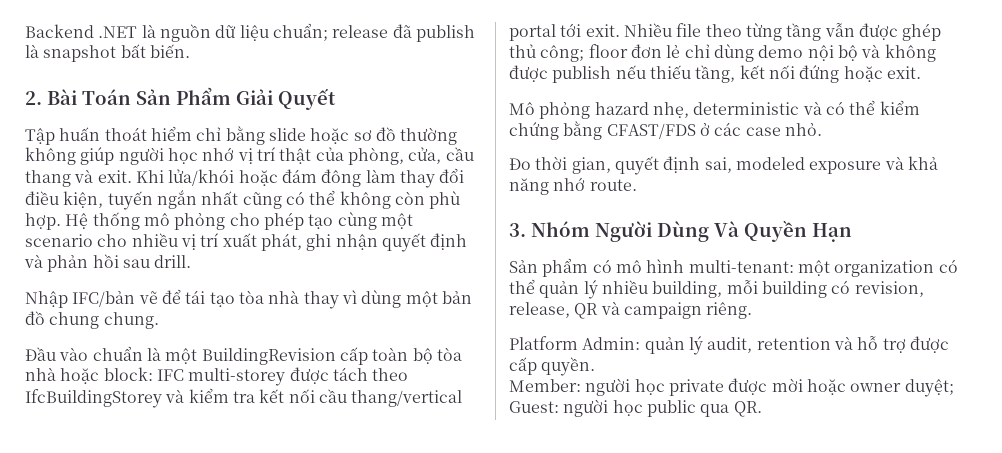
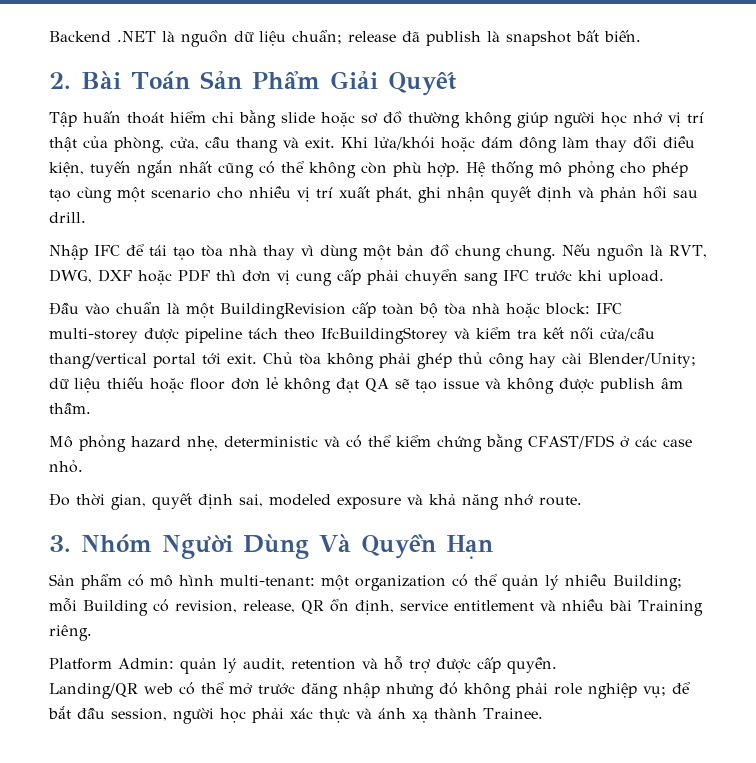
[72,291,158,307] IFC/bản vẽ -> [94,245,120,256] IFC
(159, 320) none -> [562,244,707,261] [49,269,664,286] Nếu nguồn là RVT, DWG, DXF hoặc PDF thì đơn vị cung cấp phải chuyển sang IFC trước khi upload.
(329, 375) none -> [185,328,242,343] pipeline
[318,389,347,403] cầu -> [600,327,655,341] cửa/cầu
[623,23,942,41] [509,44,936,62] [509,65,921,83] Nhiều file theo từng tầng vẫn được ghép thủ công; floor đơn lẻ chỉ dùng demo nội bộ và không được publish nếu thiếu tầng, kết nối đứng hoặc exit. -> [263,352,696,369] [49,377,683,394] [49,402,91,414] Chủ tòa không phải ghép thủ công hay cài Blender/Unity; dữ liệu thiếu hoặc floor đơn lẻ không đạt QA sẽ tạo issue và không được publish âm thầm.
[652,280,827,298] building, mỗi building -> [613,575,682,591] [49,598,148,616] Building; mỗi Building
[600,301,702,319] và campaign -> [330,599,703,616] ổn định, service entitlement và nhiều bài Training
[509,378,954,397] [509,399,762,417] Member: người học private được mời hoặc owner duyệt; Guest: người học public qua QR. -> [49,682,690,699] [48,706,543,724] Landing/QR web có thể mở trước đăng nhập nhưng đó không phải role nghiệp vụ; để bắt đầu session, người học phải xác thực và ánh xạ thành Trainee.

